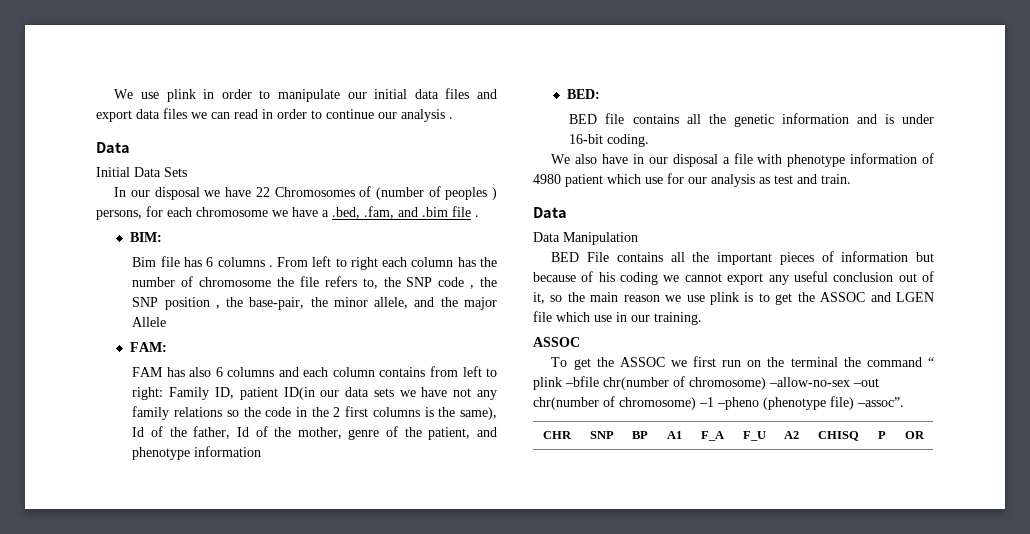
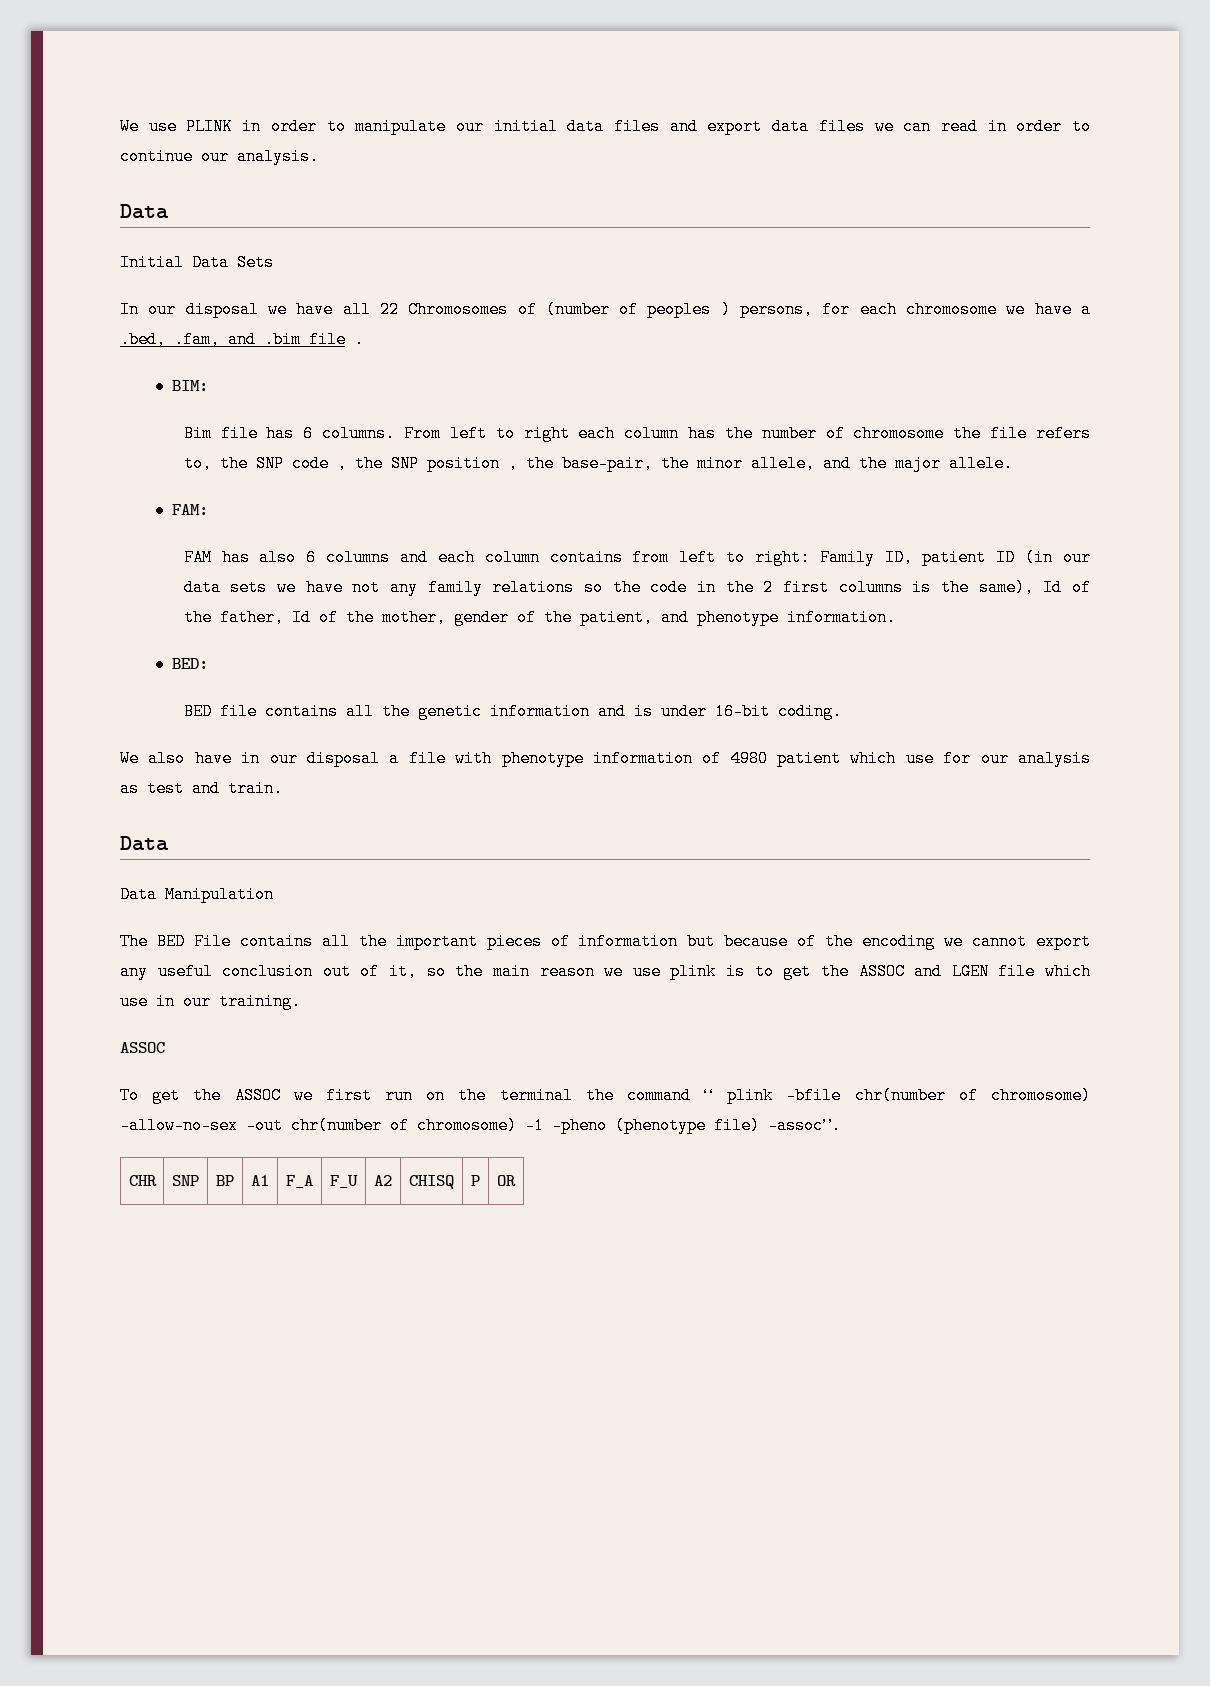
[166,89,196,102] plink -> [186,118,233,135] PLINK
[401,109,453,122] analysis . -> [237,148,319,165] analysis.
(252, 192) none -> [342,301,371,318] all
[217,257,273,267] columns . -> [322,425,396,442] columns.
[132,317,167,327] Allele -> [948,455,1013,472] allele.
[283,387,315,400] ID(in -> [996,549,1054,566] ID (in
[348,429,380,440] genre -> [453,609,509,626] gender
[194,446,262,457] information -> [786,609,896,626] information.
(638, 238) none -> [120,933,148,950] The
[598,272,659,285] his coding -> [825,933,936,950] the encoding

